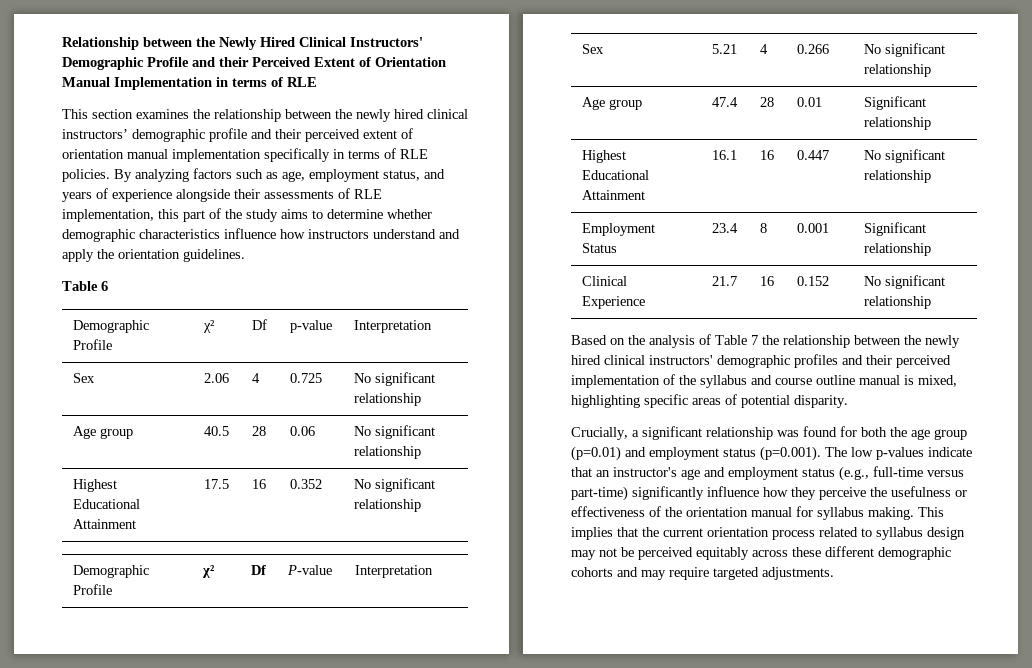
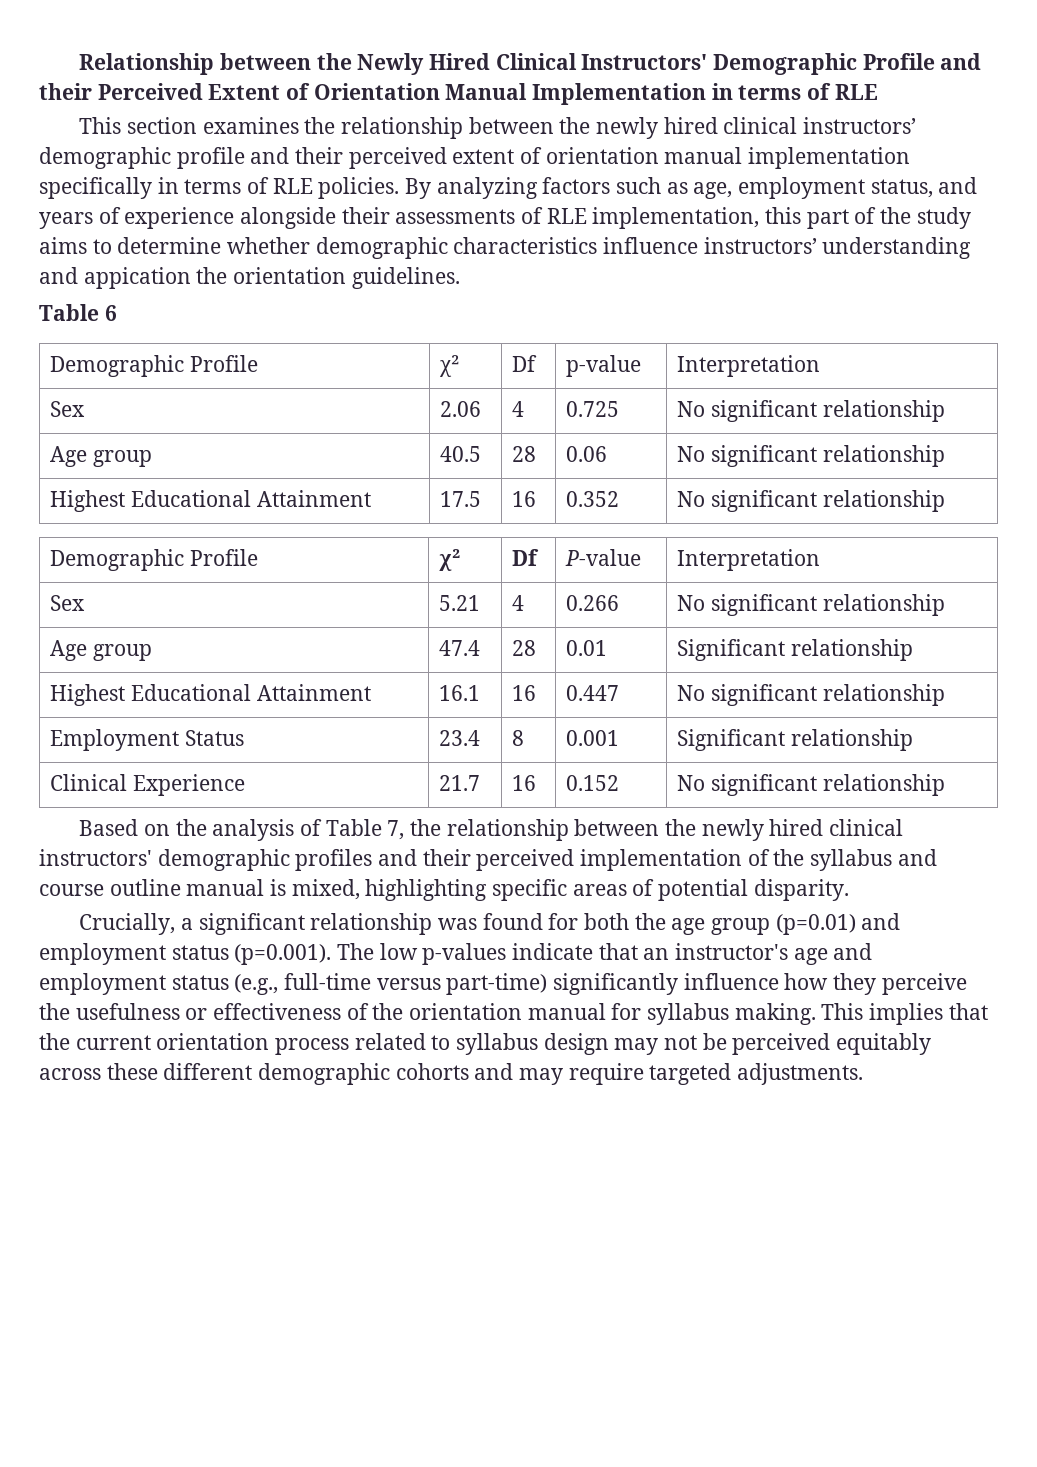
[280,229,460,239] [62,249,94,262] how instructors understand and apply -> [703,237,972,259] [39,267,191,289] instructors’ understanding and appication
[751,335,758,345] 7 -> [387,820,405,840] 7,

